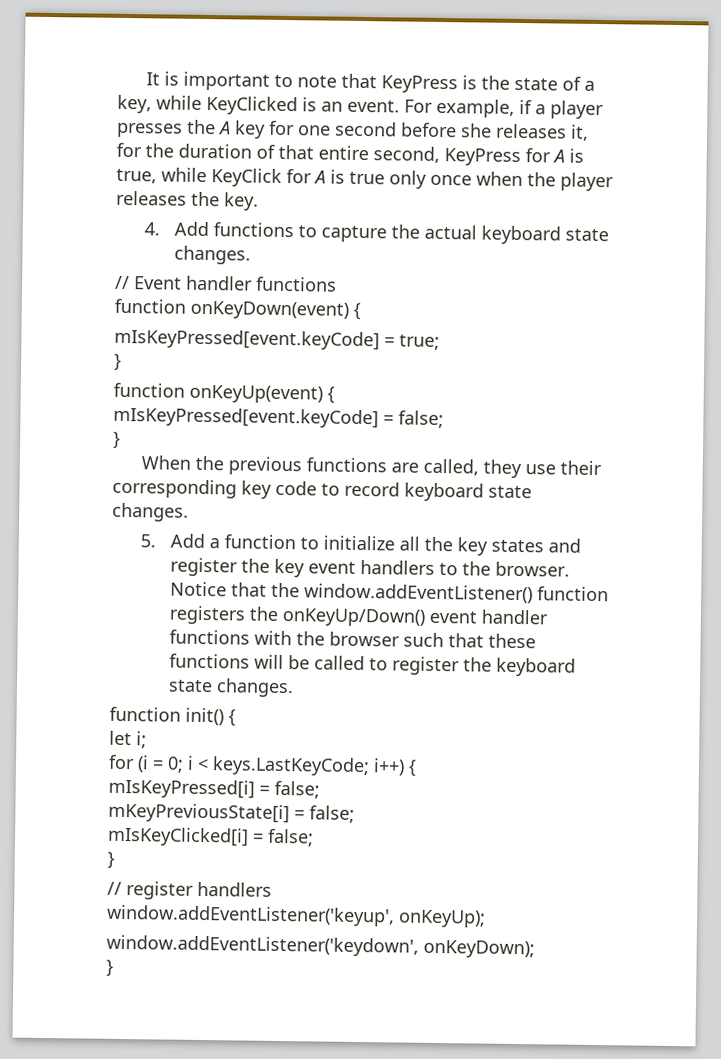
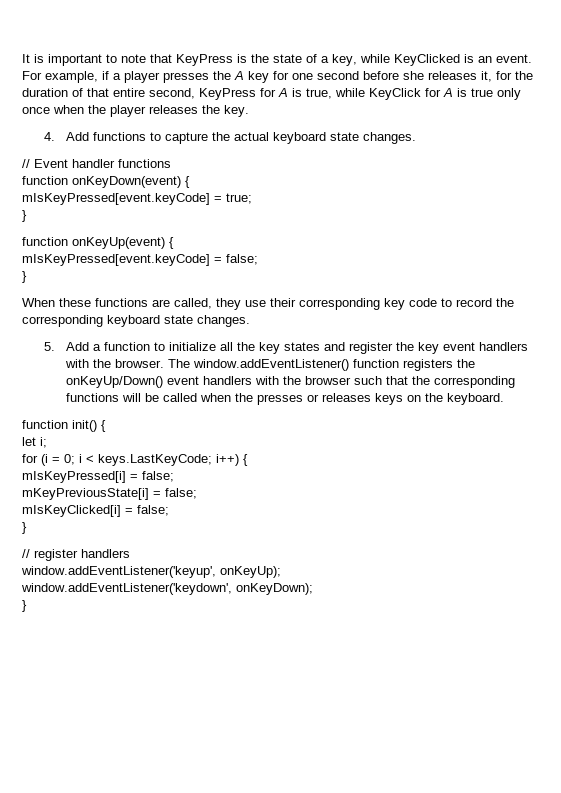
[195,455,303,476] the previous -> [59,298,91,307] these
(400, 489) none -> [496,298,514,307] [22,315,103,327] the corresponding
[438,562,458,576] to -> [65,359,90,368] with
[169,581,300,598] Notice that the -> [168,359,191,368] The
[480,609,548,625] [168,629,250,645] handler functions -> [203,376,253,385] handlers
[487,633,536,649] these -> [412,376,516,388] the corresponding
[368,656,576,677] [167,678,294,698] to register the keyboard state changes. -> [200,393,505,405] when the presses or releases keys on the keyboard.

